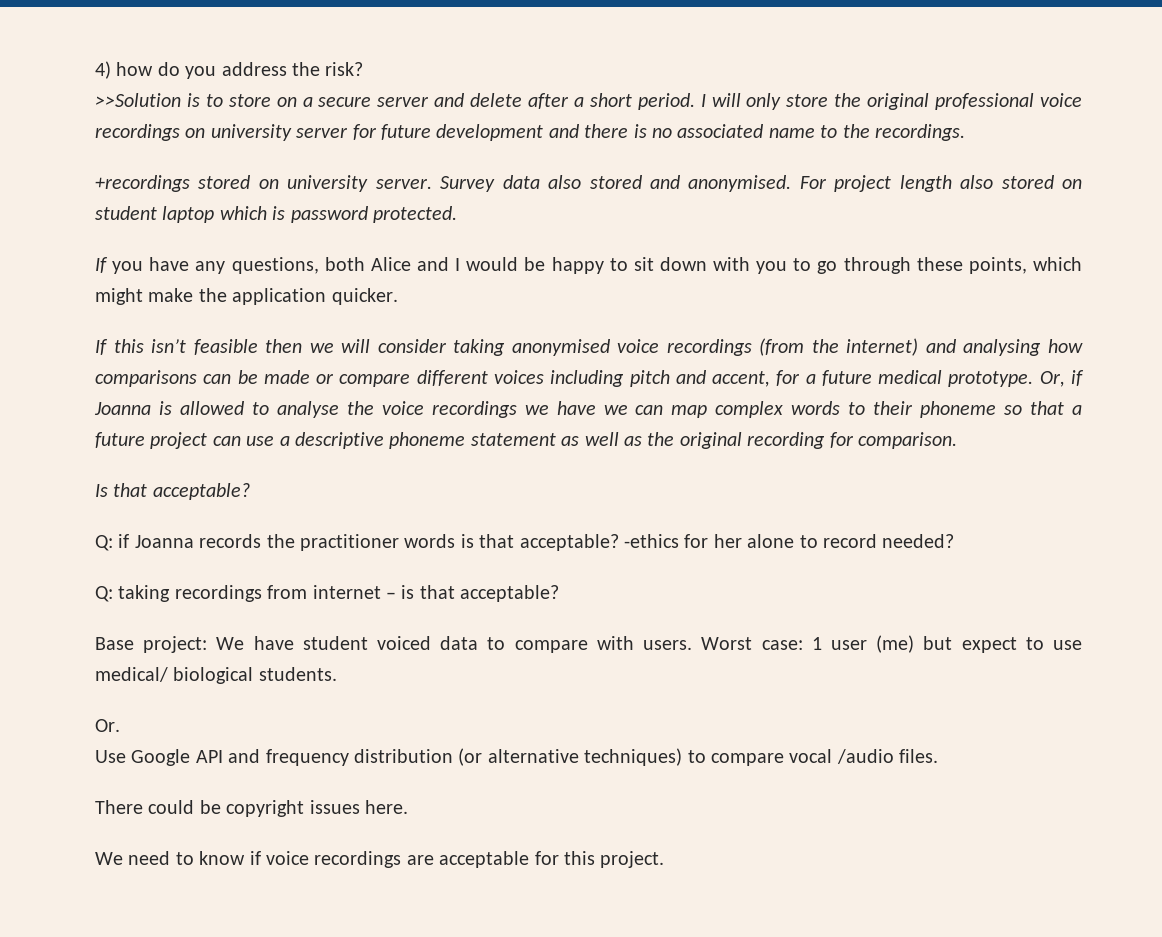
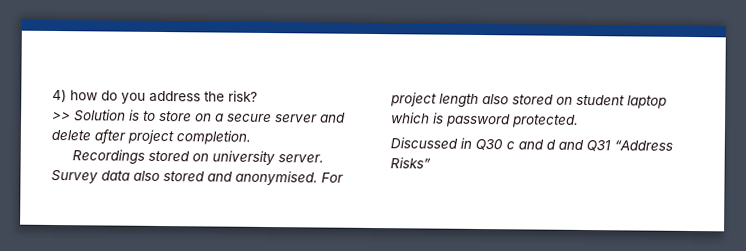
[95,93,181,107] >>Solution -> [52,109,126,122] >> Solution
[573,93,1083,110] [95,124,965,141] [95,175,190,192] a short period. I will only store the original professional voice recordings on university server for future development and there is no associated name to the recordings. // +recordings -> [127,129,251,145] [72,149,146,164] project completion. // Recordings
[95,257,1082,274] [95,288,398,305] [95,338,1083,356] [95,370,1085,387] [94,401,1083,418] [95,432,957,449] [95,483,250,500] [95,534,955,551] [95,585,560,602] [95,635,1082,653] [95,667,337,684] [95,719,120,732] [95,748,939,766] [95,800,408,817] [95,851,665,868] If you have any questions, both Alice and I would be happy to sit down with you to go through these points, which might make the application quicker. // If this isn’t feasible then we will consider taking anonymised voice recordings (from the internet) and analysing how comparisons can be made or compare different voices including pitch and accent, for a future medical prototype. Or, if Joanna is allowed to analyse the voice recordings we have we can map complex words to their phoneme so that a future project can use a descriptive phoneme statement as well as the original recording for comparison. // Is that acceptable? // Q: if Joanna records the practitioner words is that acceptable? -ethics for her alone to record needed? // Q: taking recordings from internet – is that acceptable? // Base project: We have student voiced data to compare with users. Worst case: 1 user (me) but expect to use medical/ biological students. // Or. // Use Google API and frequency distribution (or alternative techniques) to compare vocal /audio files. // There could be copyright issues here. // We need to know if voice recordings are acceptable for this project. -> [390,137,673,152] [390,157,431,169] Discussed in Q30 c and d and Q31 “Address Risks”

